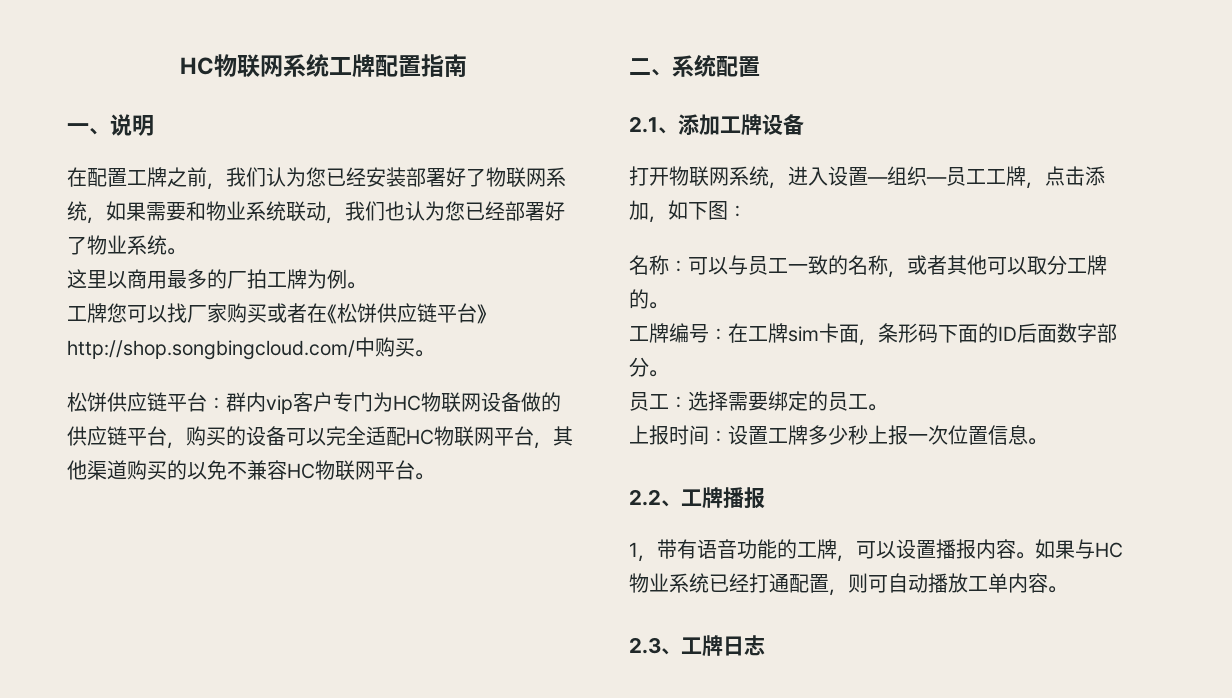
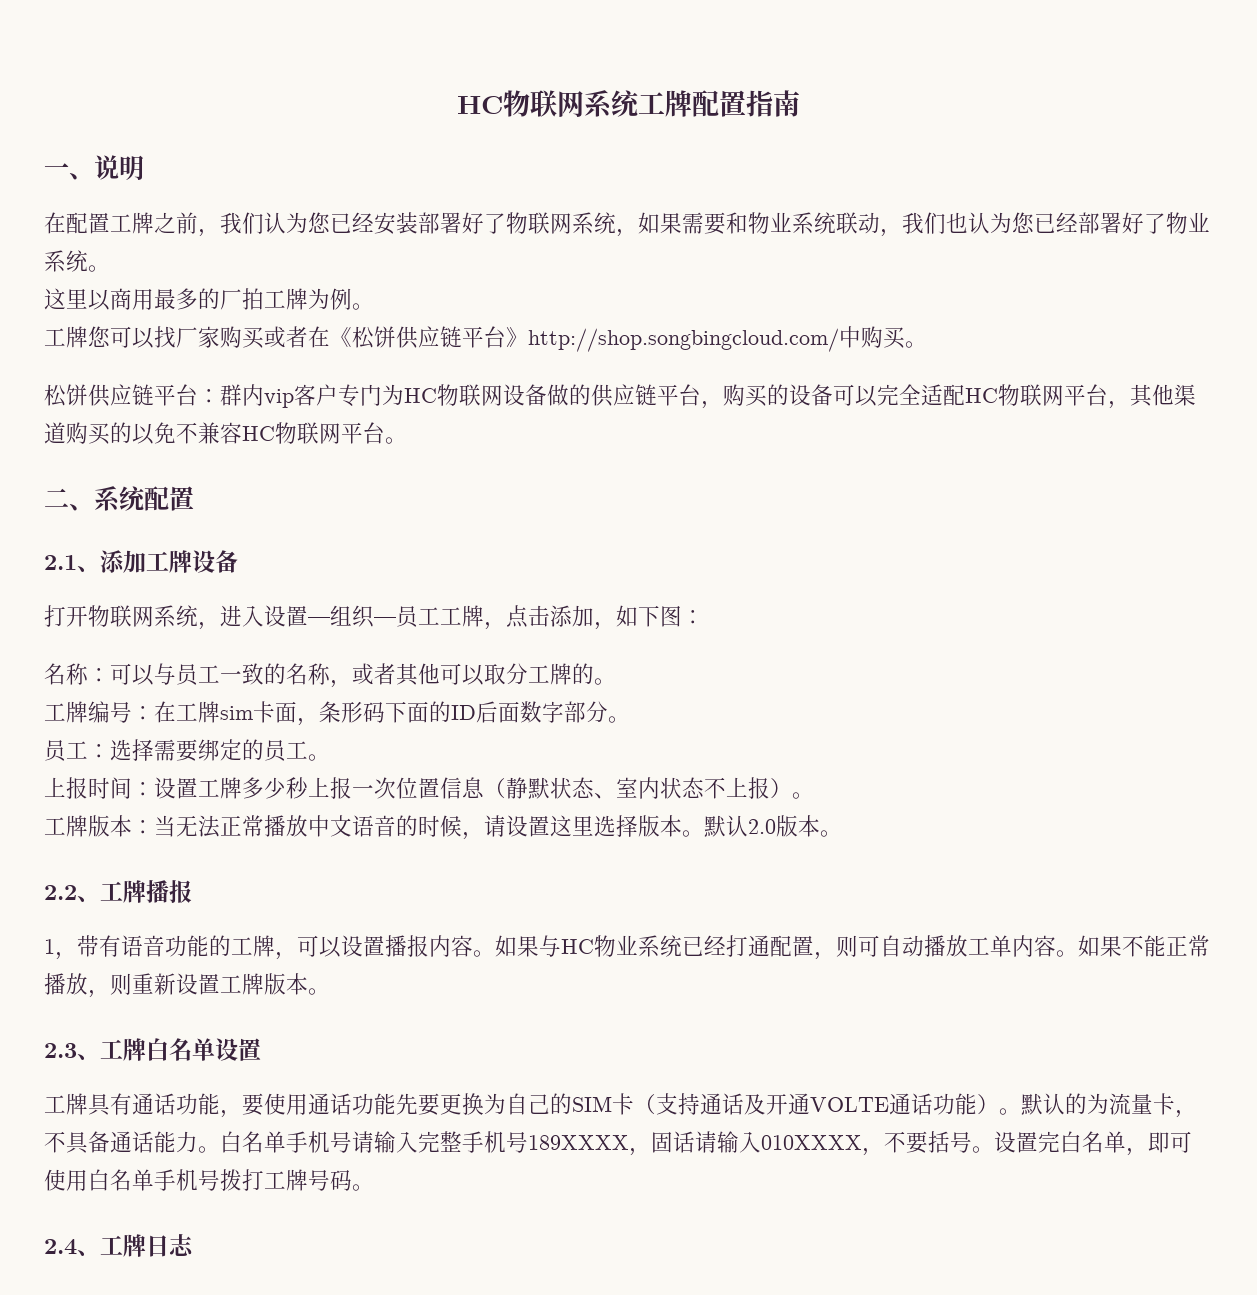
(1028, 435) none -> [484,777,814,799] [44,815,820,840] （静默状态、室内状态不上报）。 // 工牌版本：当无法正常播放中文语音的时候，请设置这里选择版本。默认2.0版本
[629,637,661,654] // 2.3 -> [1078,935,1210,957] [44,973,330,998] [44,1038,261,1061] [44,1093,1197,1118] [44,1131,1192,1156] [44,1169,374,1191] [44,1239,77,1255] 如果不能正常播放，则重新设置工牌版本。 // 2.3、工牌白名单设置 // 工牌具有通话功能，要使用通话功能先要更换为自己的SIM卡（支持通话及开通VOLTE通话功能）。默认的为流量卡，不具备通话能力。白名单手机号请输入完整手机号189XXXX，固话请输入010XXXX，不要括号。设置完白名单，即可使用白名单手机号拨打工牌号码。 // 2.4

